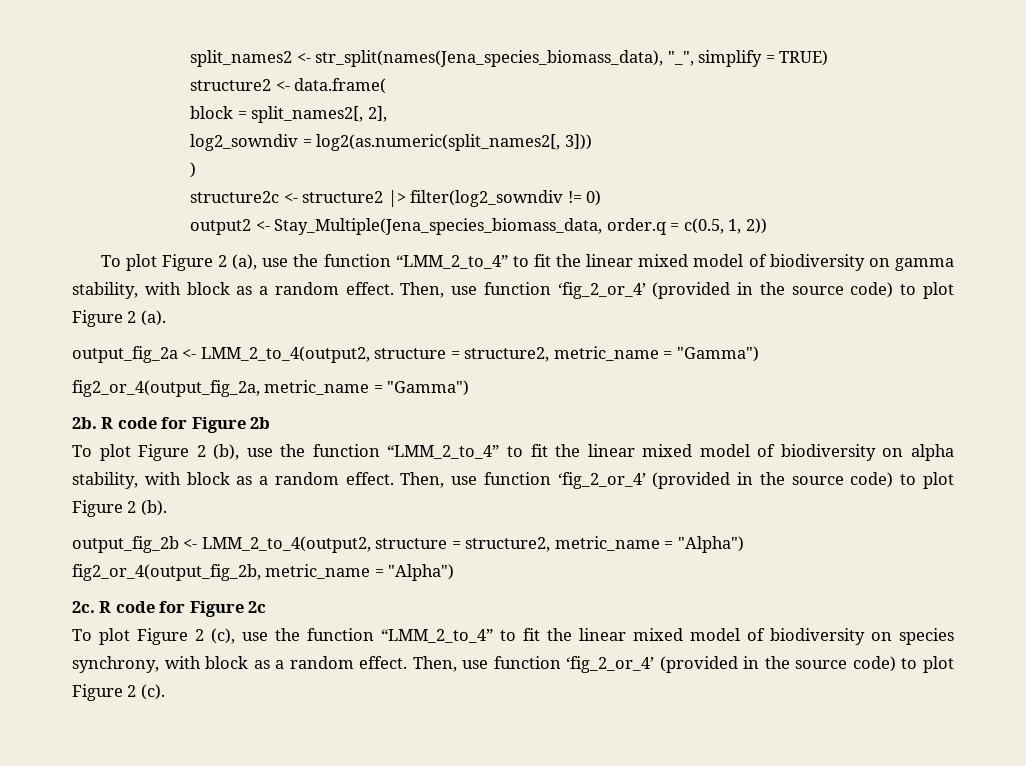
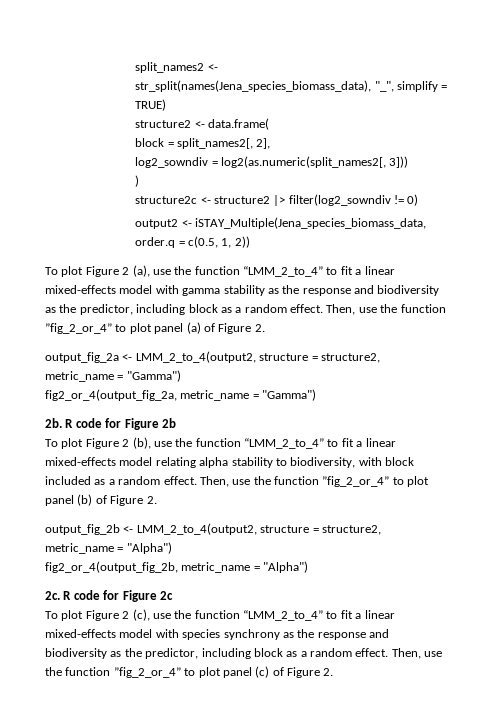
[274,218,603,235] Stay_Multiple(Jena_species_biomass_data, -> [194,217,426,229] iSTAY_Multiple(Jena_species_biomass_data,
[556,254,954,271] [72,282,954,299] [72,310,166,327] the linear mixed model of biodiversity on gamma stability, with block as a random effect. Then, use function ‘fig_2_or_4’ (provided in the source code) to plot Figure 2 (a). -> [355,266,395,275] [45,285,440,296] [45,304,446,315] [45,322,265,334] a linear mixed-effects model with gamma stability as the response and biodiversity as the predictor, including block as a random effect. Then, use the function ”fig_2_or_4” to plot panel (a) of Figure 2.
[555,444,954,461] [72,472,954,489] [72,500,167,517] the linear mixed model of biodiversity on alpha stability, with block as a random effect. Then, use function ‘fig_2_or_4’ (provided in the source code) to plot Figure 2 (b). -> [356,438,396,447] [45,457,414,468] [45,476,430,487] [45,494,157,506] a linear mixed-effects model relating alpha stability to biodiversity, with block included as a random effect. Then, use the function ”fig_2_or_4” to plot panel (b) of Figure 2.
[547,628,954,645] [72,656,954,673] [72,684,165,701] the linear mixed model of biodiversity on species synchrony, with block as a random effect. Then, use function ‘fig_2_or_4’ (provided in the source code) to plot Figure 2 (c). -> [355,610,395,619] [45,629,389,640] [45,648,443,659] [45,666,334,678] a linear mixed-effects model with species synchrony as the response and biodiversity as the predictor, including block as a random effect. Then, use the function ”fig_2_or_4” to plot panel (c) of Figure 2.

